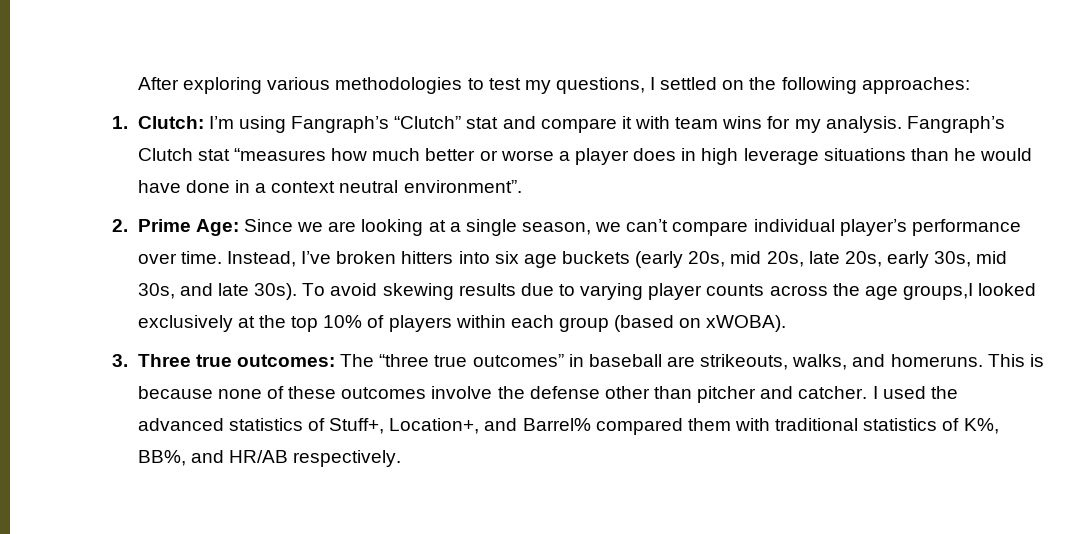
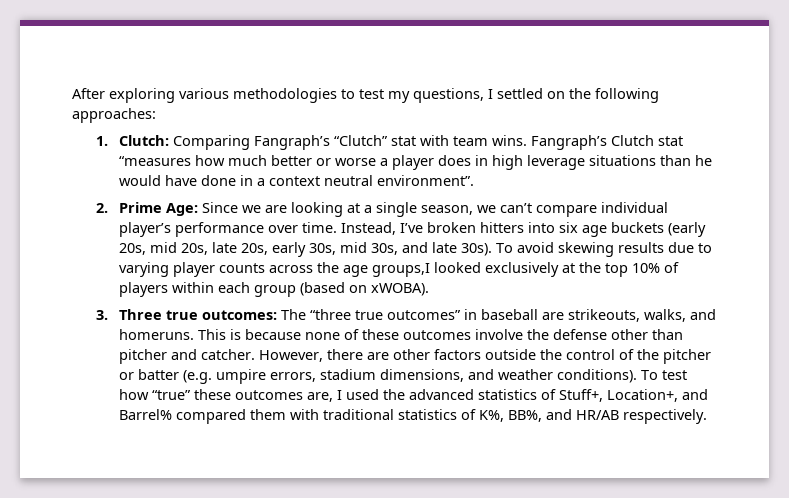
[208,116,287,133] I’m using -> [173,135,251,150] Comparing
[502,116,902,133] and compare it with team wins for my analysis. -> [420,135,528,146] with team wins.
(868, 392) none -> [259,349,712,364] [119,369,688,384] [119,389,334,402] However, there are other factors outside the control of the pitcher or batter (e.g. umpire errors, stadium dimensions, and weather conditions). To test how “true” these outcomes are,

